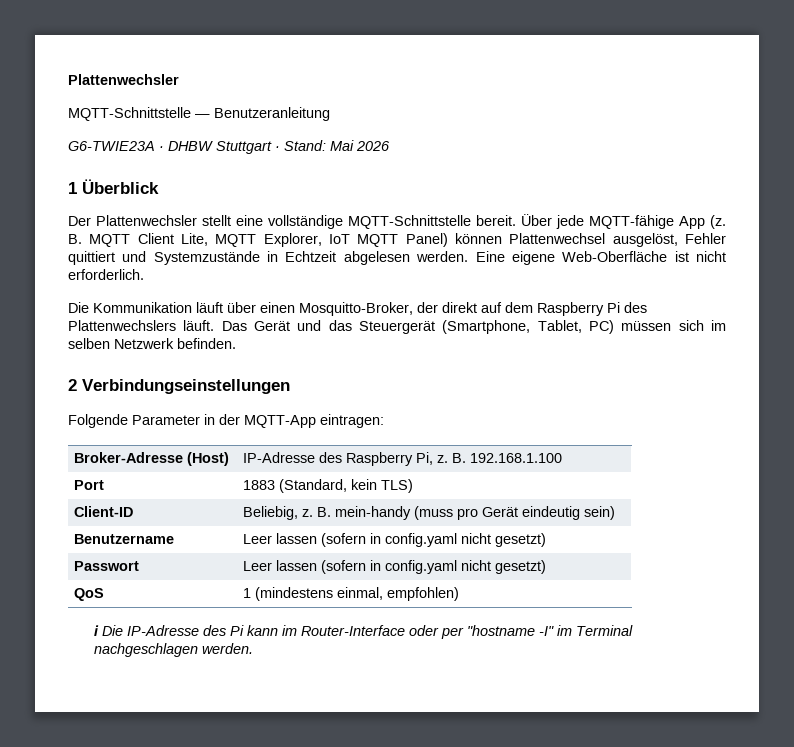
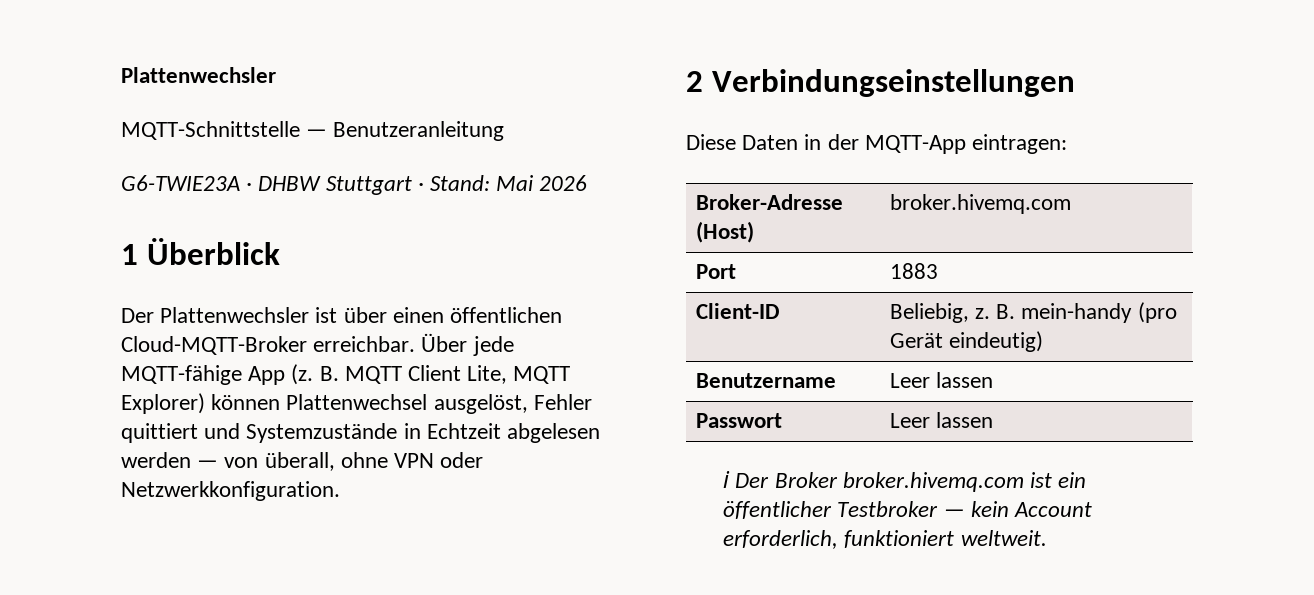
[202,215,516,229] stellt eine vollständige MQTT-Schnittstelle bereit. -> [315,307,563,323] [121,336,416,355] ist über einen öffentlichen Cloud-MQTT-Broker erreichbar.
[263,233,448,247] Explorer, IoT MQTT Panel) -> [121,393,205,414] Explorer)
[416,251,727,265] [68,269,144,280] [68,302,647,316] [68,320,727,334] [68,338,236,349] werden. Eine eigene Web-Oberfläche ist nicht erforderlich. // Die Kommunikation läuft über einen Mosquitto-Broker, der direkt auf dem Raspberry Pi des Plattenwechslers läuft. Das Gerät und das Steuergerät (Smartphone, Tablet, PC) müssen sich im selben Netzwerk befinden. -> [121,452,484,471] [121,481,340,501] werden — von überall, ohne VPN oder Netzwerkkonfiguration.
[68,414,200,428] Folgende Parameter -> [686,134,799,150] Diese Daten
[243,452,563,466] IP-Adresse des Raspberry Pi, z. B. 192.168.1.100 -> [889,194,1071,214] broker.hivemq.com
[279,479,414,493] (Standard, kein TLS) -> (938, 271) none
[414,506,616,520] [74,534,175,544] [243,533,547,547] [74,561,140,571] [243,560,547,574] [74,588,105,601] [243,587,460,601] [93,625,633,639] [93,643,253,657] (muss pro Gerät eindeutig sein) // Benutzername | Leer lassen (sofern in config.yaml nicht gesetzt) // Passwort | Leer lassen (sofern in config.yaml nicht gesetzt) // QoS | 1 (mindestens einmal, empfohlen) // ℹ Die IP-Adresse des Pi kann im Router-Interface oder per "hostname -I" im Terminal nachgeschlagen werden. -> [1137,302,1177,323] [889,331,1044,352] [695,373,836,388] [889,372,994,388] [695,413,782,428] [889,412,994,428] [723,471,1087,492] [723,501,1093,519] [723,530,1047,549] (pro Gerät eindeutig) // Benutzername | Leer lassen // Passwort | Leer lassen // ℹ Der Broker broker.hivemq.com ist ein öffentlicher Testbroker — kein Account erforderlich, funktioniert weltweit.

